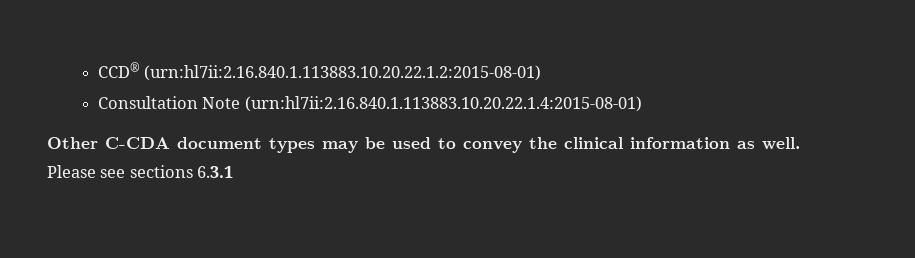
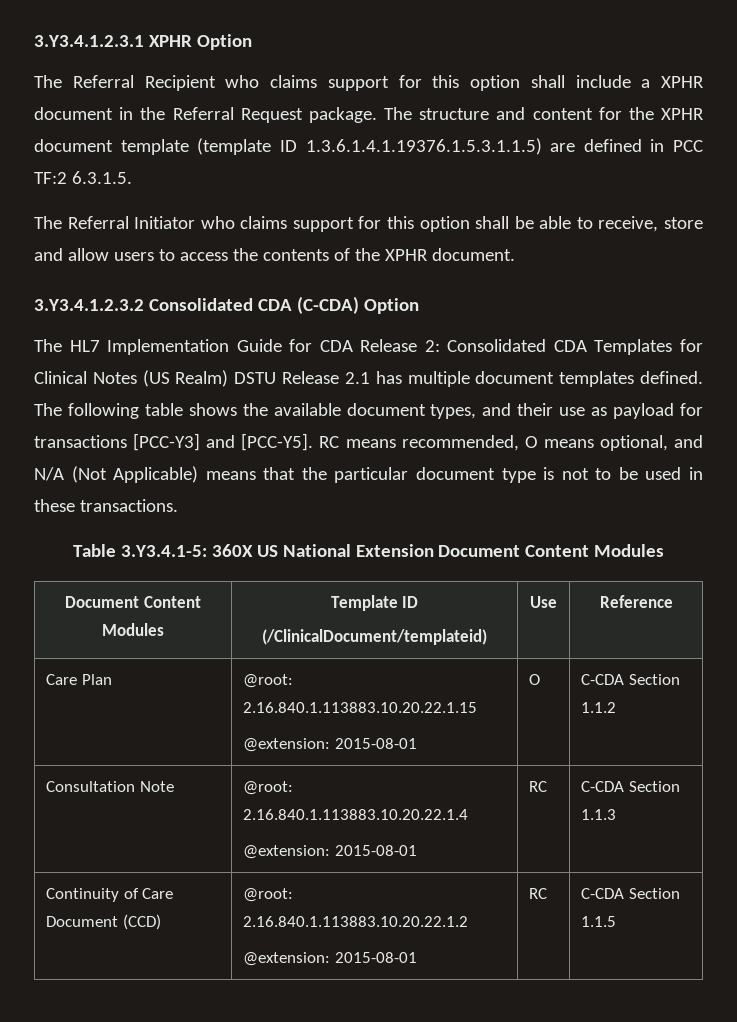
[97,62,542,81] [97,96,642,112] [47,137,800,153] [47,165,234,178] CCD® (urn:hl7ii:2.16.840.1.113883.10.20.22.1.2:2015-08-01) // Consultation Note (urn:hl7ii:2.16.840.1.113883.10.20.22.1.4:2015-08-01) // Other C-CDA document types may be used to convey the clinical information as well. // Please see sections 6.3.1 -> [34,34,252,50] [34,75,704,91] [34,107,704,123] [34,138,703,155] [34,171,132,184] [34,216,703,232] [34,248,515,261] [34,296,419,314] [34,339,703,355] [34,370,703,387] [34,403,703,419] [34,433,704,451] [34,466,703,483] [34,499,178,512] [72,544,665,557] [65,596,201,608] [102,623,164,636] [330,595,419,611] [262,629,487,645] [530,596,557,608] [599,595,673,608] [46,674,112,685] [243,674,294,688] [243,702,478,713] [243,738,417,752] [529,674,541,685] [581,674,680,685] [581,702,617,713] [46,781,174,792] [243,781,294,795] [243,809,469,820] [243,845,417,859] [529,781,548,792] [581,781,680,792] [581,809,617,820] [46,888,173,902] [46,914,161,930] [243,888,294,902] [243,916,469,927] [243,952,417,966] [529,888,548,899] [581,888,680,899] [581,916,617,927] 3.Y3.4.1.2.3.1 XPHR Option // The Referral Recipient who claims support for this option shall include a XPHR document in the Referral Request package. The structure and content for the XPHR document template (template ID 1.3.6.1.4.1.19376.1.5.3.1.1.5) are defined in PCC TF:2 6.3.1.5. // The Referral Initiator who claims support for this option shall be able to receive, store and allow users to access the contents of the XPHR document. // 3.Y3.4.1.2.3.2 Consolidated CDA (C-CDA) Option // The HL7 Implementation Guide for CDA Release 2: Consolidated CDA Templates for Clinical Notes (US Realm) DSTU Release 2.1 has multiple document templates defined. The following table shows the available document types, and their use as payload for transactions [PCC-Y3] and [PCC-Y5]. RC means recommended, O means optional, and N/A (Not Applicable) means that the particular document type is not to be used in these transactions. // Table 3.Y3.4.1-5: 360X US National Extension Document Content Modules // Document Content Modules | Template ID // (/ClinicalDocument/templateid) | Use | Reference // Care Plan | @root: 2.16.840.1.113883.10.20.22.1.15 // @extension: 2015-08-01 | O | C-CDA Section 1.1.2 // Consultation Note | @root: 2.16.840.1.113883.10.20.22.1.4 // @extension: 2015-08-01 | RC | C-CDA Section 1.1.3 // Continuity of Care Document (CCD) | @root: 2.16.840.1.113883.10.20.22.1.2 // @extension: 2015-08-01 | RC | C-CDA Section 1.1.5

